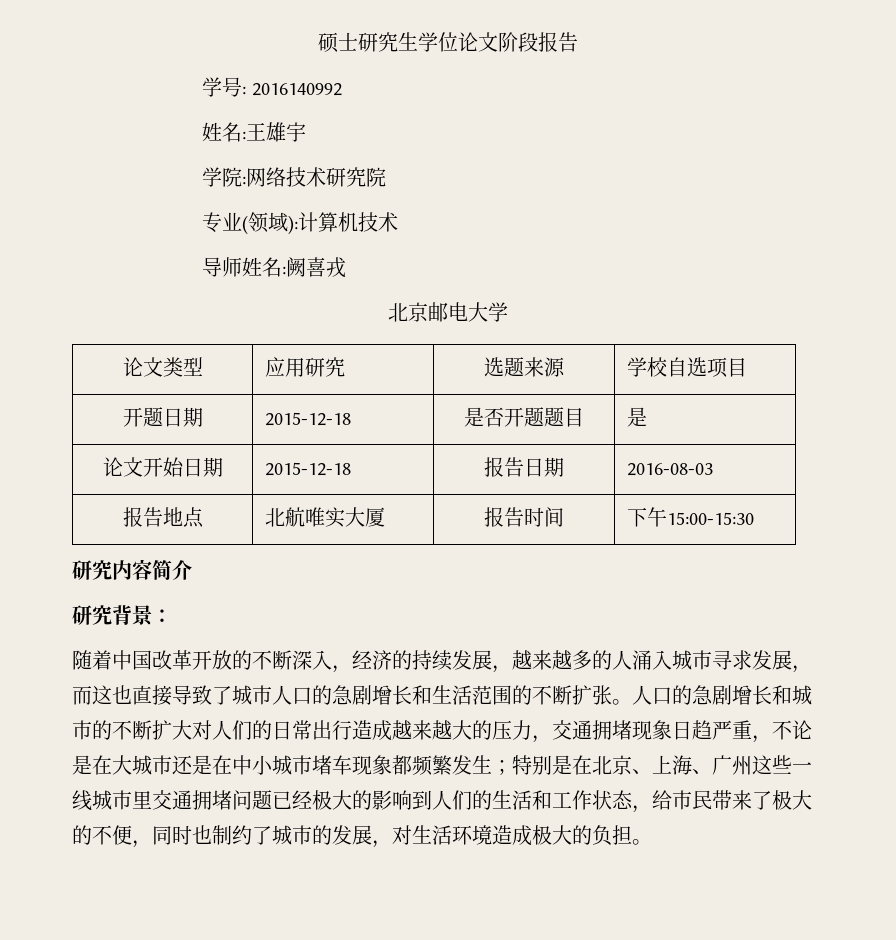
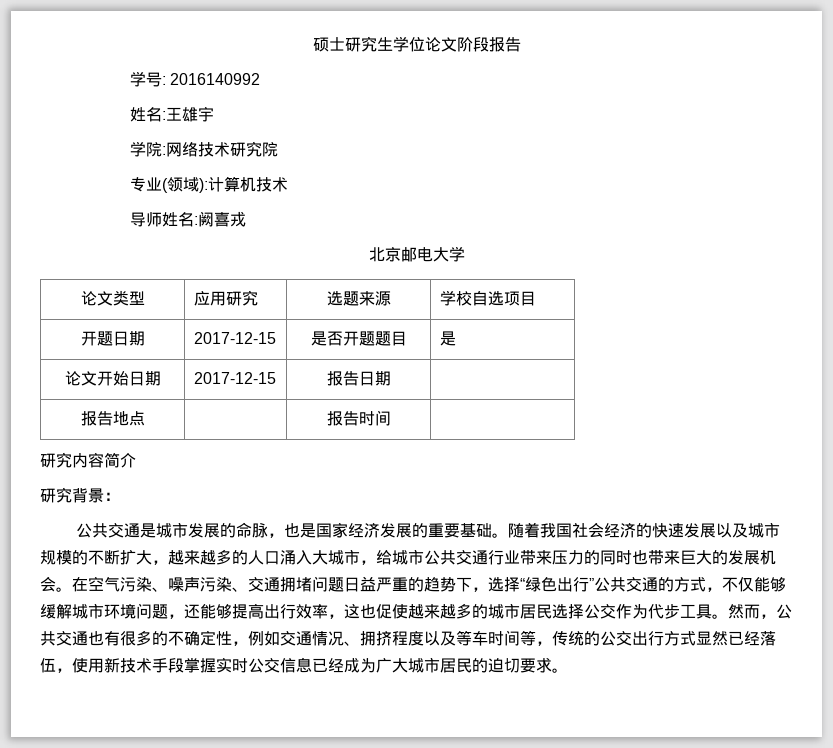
[264,412,351,426] 2015-12-18 -> [193,332,276,344] 2017-12-15
[264,462,351,476] 2015-12-18 -> [193,372,276,384] 2017-12-15
[626,463,713,476] 2016-08-03 -> (391, 378) none
[264,507,385,528] 北航唯实大厦 -> (145, 418) none
[626,507,754,527] 下午15:00-15:30 -> (391, 418) none
[72,650,812,673] [72,685,812,706] [72,720,812,743] [72,755,812,776] [72,790,812,813] [72,825,632,848] 随着中国改革开放的不断深入，经济的持续发展，越来越多的人涌入城市寻求发展，而这也直接导致了城市人口的急剧增长和生活范围的不断扩张。人口的急剧增长和城市的不断扩大对人们的日常出行造成越来越大的压力，交通拥堵现象日趋严重，不论是在大城市还是在中小城市堵车现象都频繁发生；特别是在北京、上海、广州这些一线城市里交通拥堵问题已经极大的影响到人们的生活和工作状态，给市民带来了极大的不便，同时也制约了城市的发展，对生活环境造成极大的负担 -> [75,522,780,538] [40,549,776,565] [40,576,786,592] [40,603,792,619] [40,630,776,646] [40,657,552,673] 公共交通是城市发展的命脉，也是国家经济发展的重要基础。随着我国社会经济的快速发展以及城市规模的不断扩大，越来越多的人口涌入大城市，给城市公共交通行业带来压力的同时也带来巨大的发展机会。在空气污染、噪声污染、交通拥堵问题日益严重的趋势下，选择“绿色出行”公共交通的方式，不仅能够缓解城市环境问题，还能够提高出行效率，这也促使越来越多的城市居民选择公交作为代步工具。然而，公共交通也有很多的不确定性，例如交通情况、拥挤程度以及等车时间等，传统的公交出行方式显然已经落伍，使用新技术手段掌握实时公交信息已经成为广大城市居民的迫切要求

